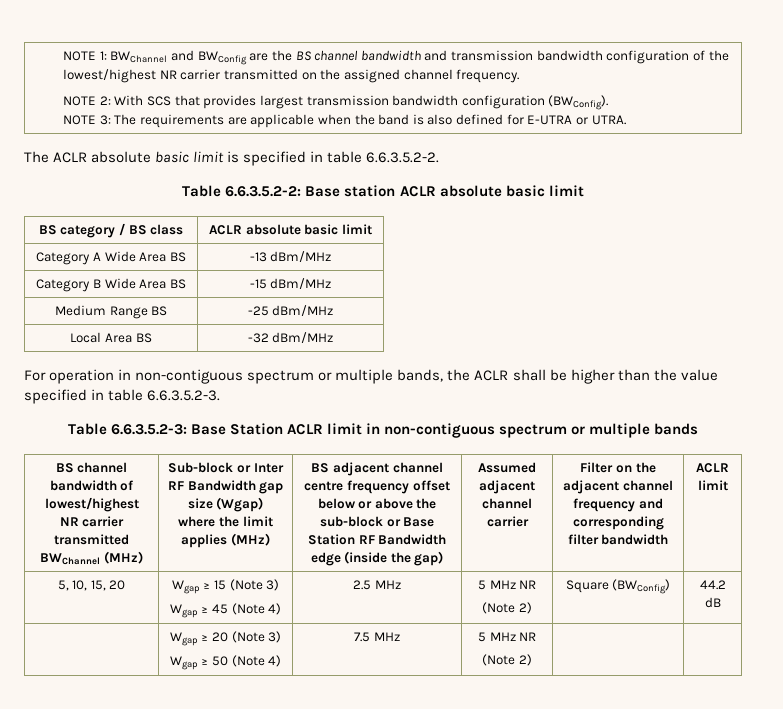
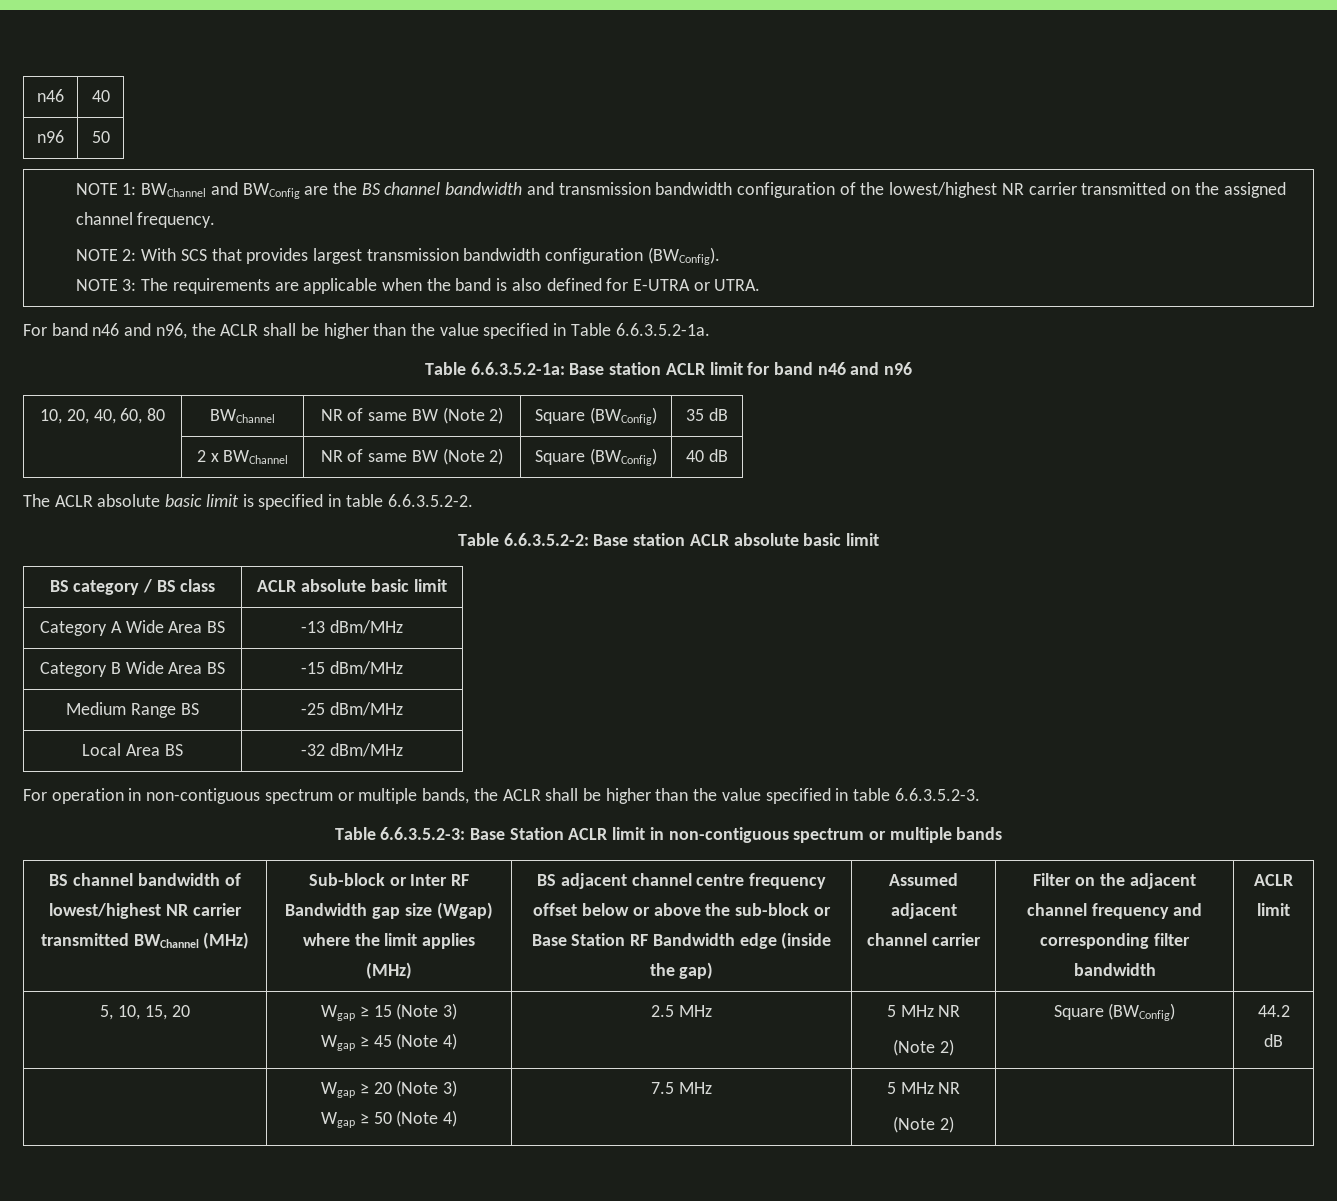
(62, 56) none -> [37,89,64,102] [91,90,110,102] [37,130,64,143] [91,131,110,143] n46 | 40 // n96 | 50 //
(626, 120) none -> [23,323,710,339] [424,362,913,375] [40,408,165,424] [210,409,275,423] [320,407,504,424] [535,407,657,425] [686,408,728,421] [196,450,289,464] [320,448,504,465] [535,448,657,466] [686,449,728,462] // For band n46 and n96, the ACLR shall be higher than the value specified in Table 6.6.3.5.2-1a. // Table 6.6.3.5.2-1a: Base station ACLR limit for band n46 and n96 // 10, 20, 40, 60, 80 | BWChannel | NR of same BW (Note 2) | Square (BWConfig) | 35 dB // | 2 x BWChannel | NR of same BW (Note 2) | Square (BWConfig) | 40 dB

